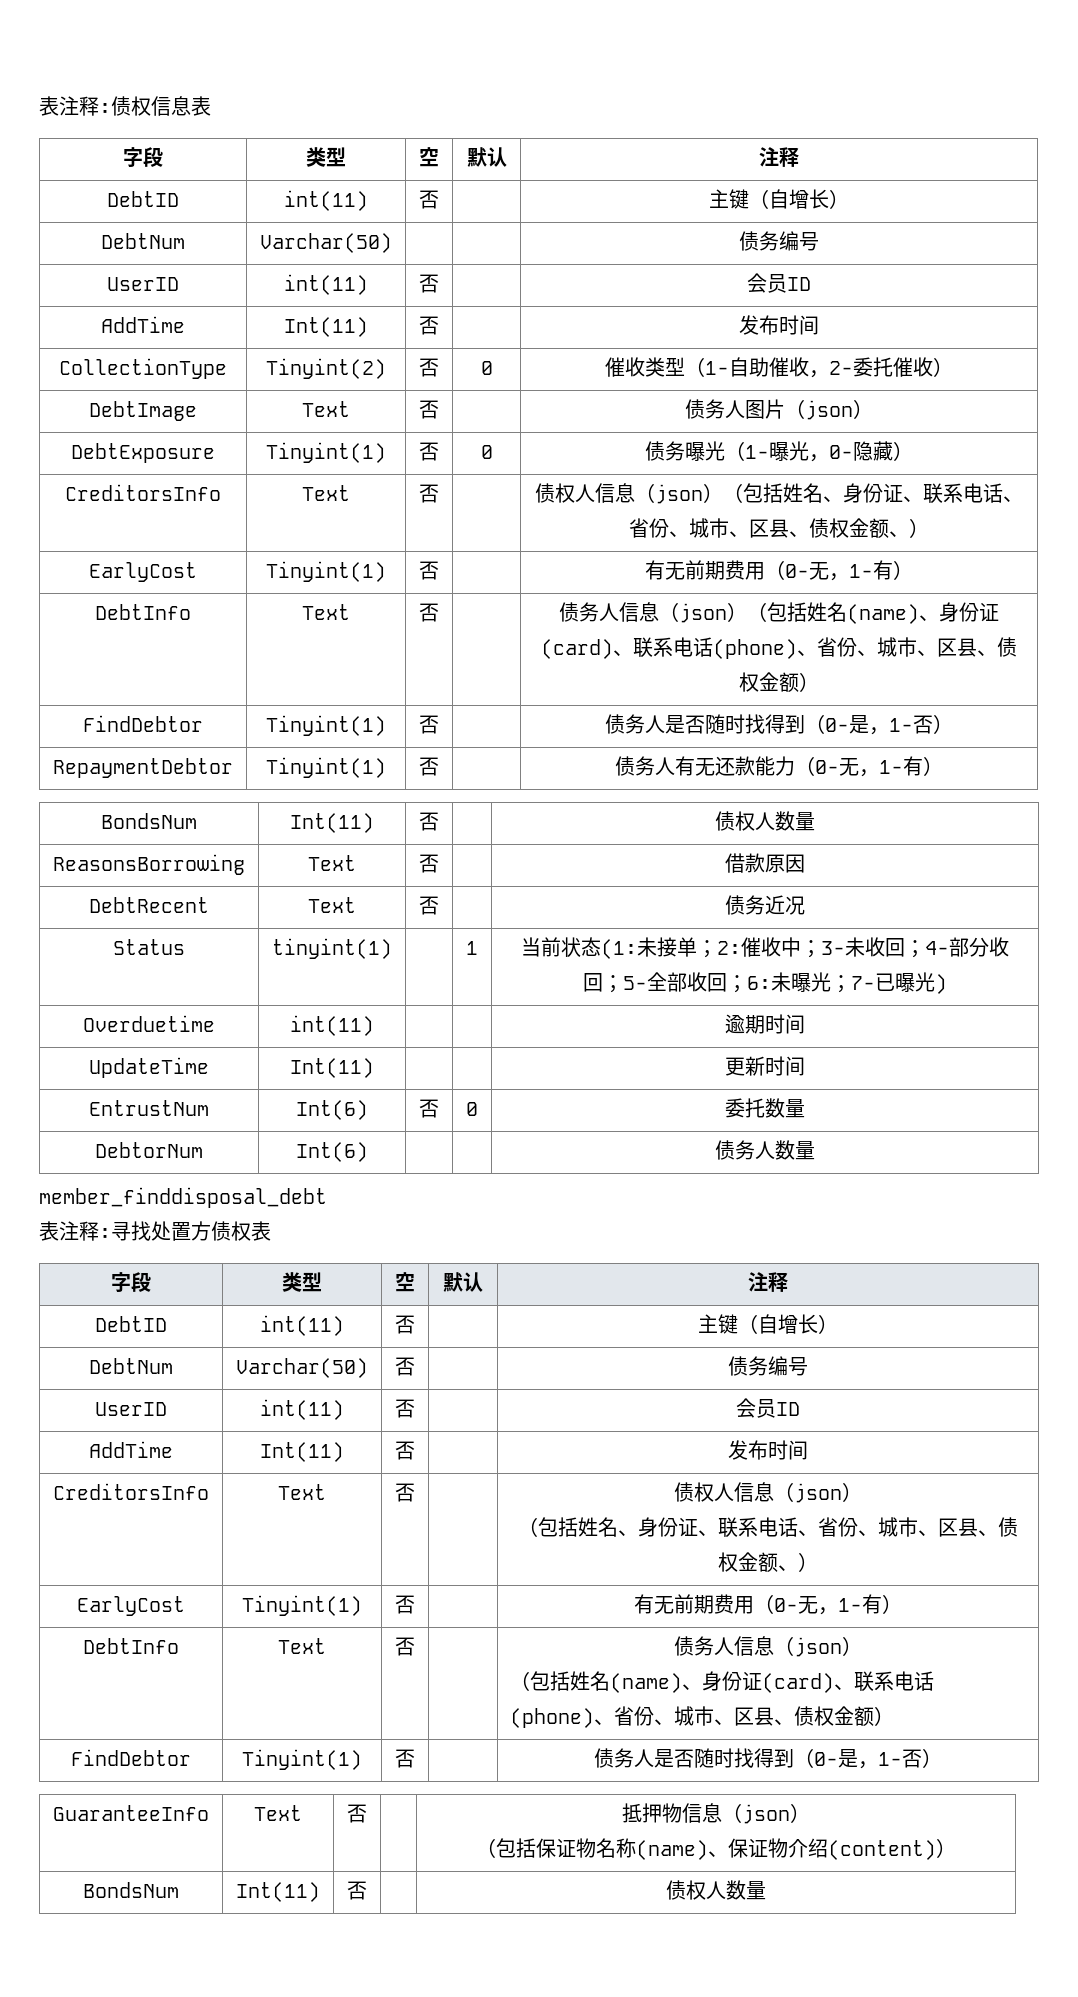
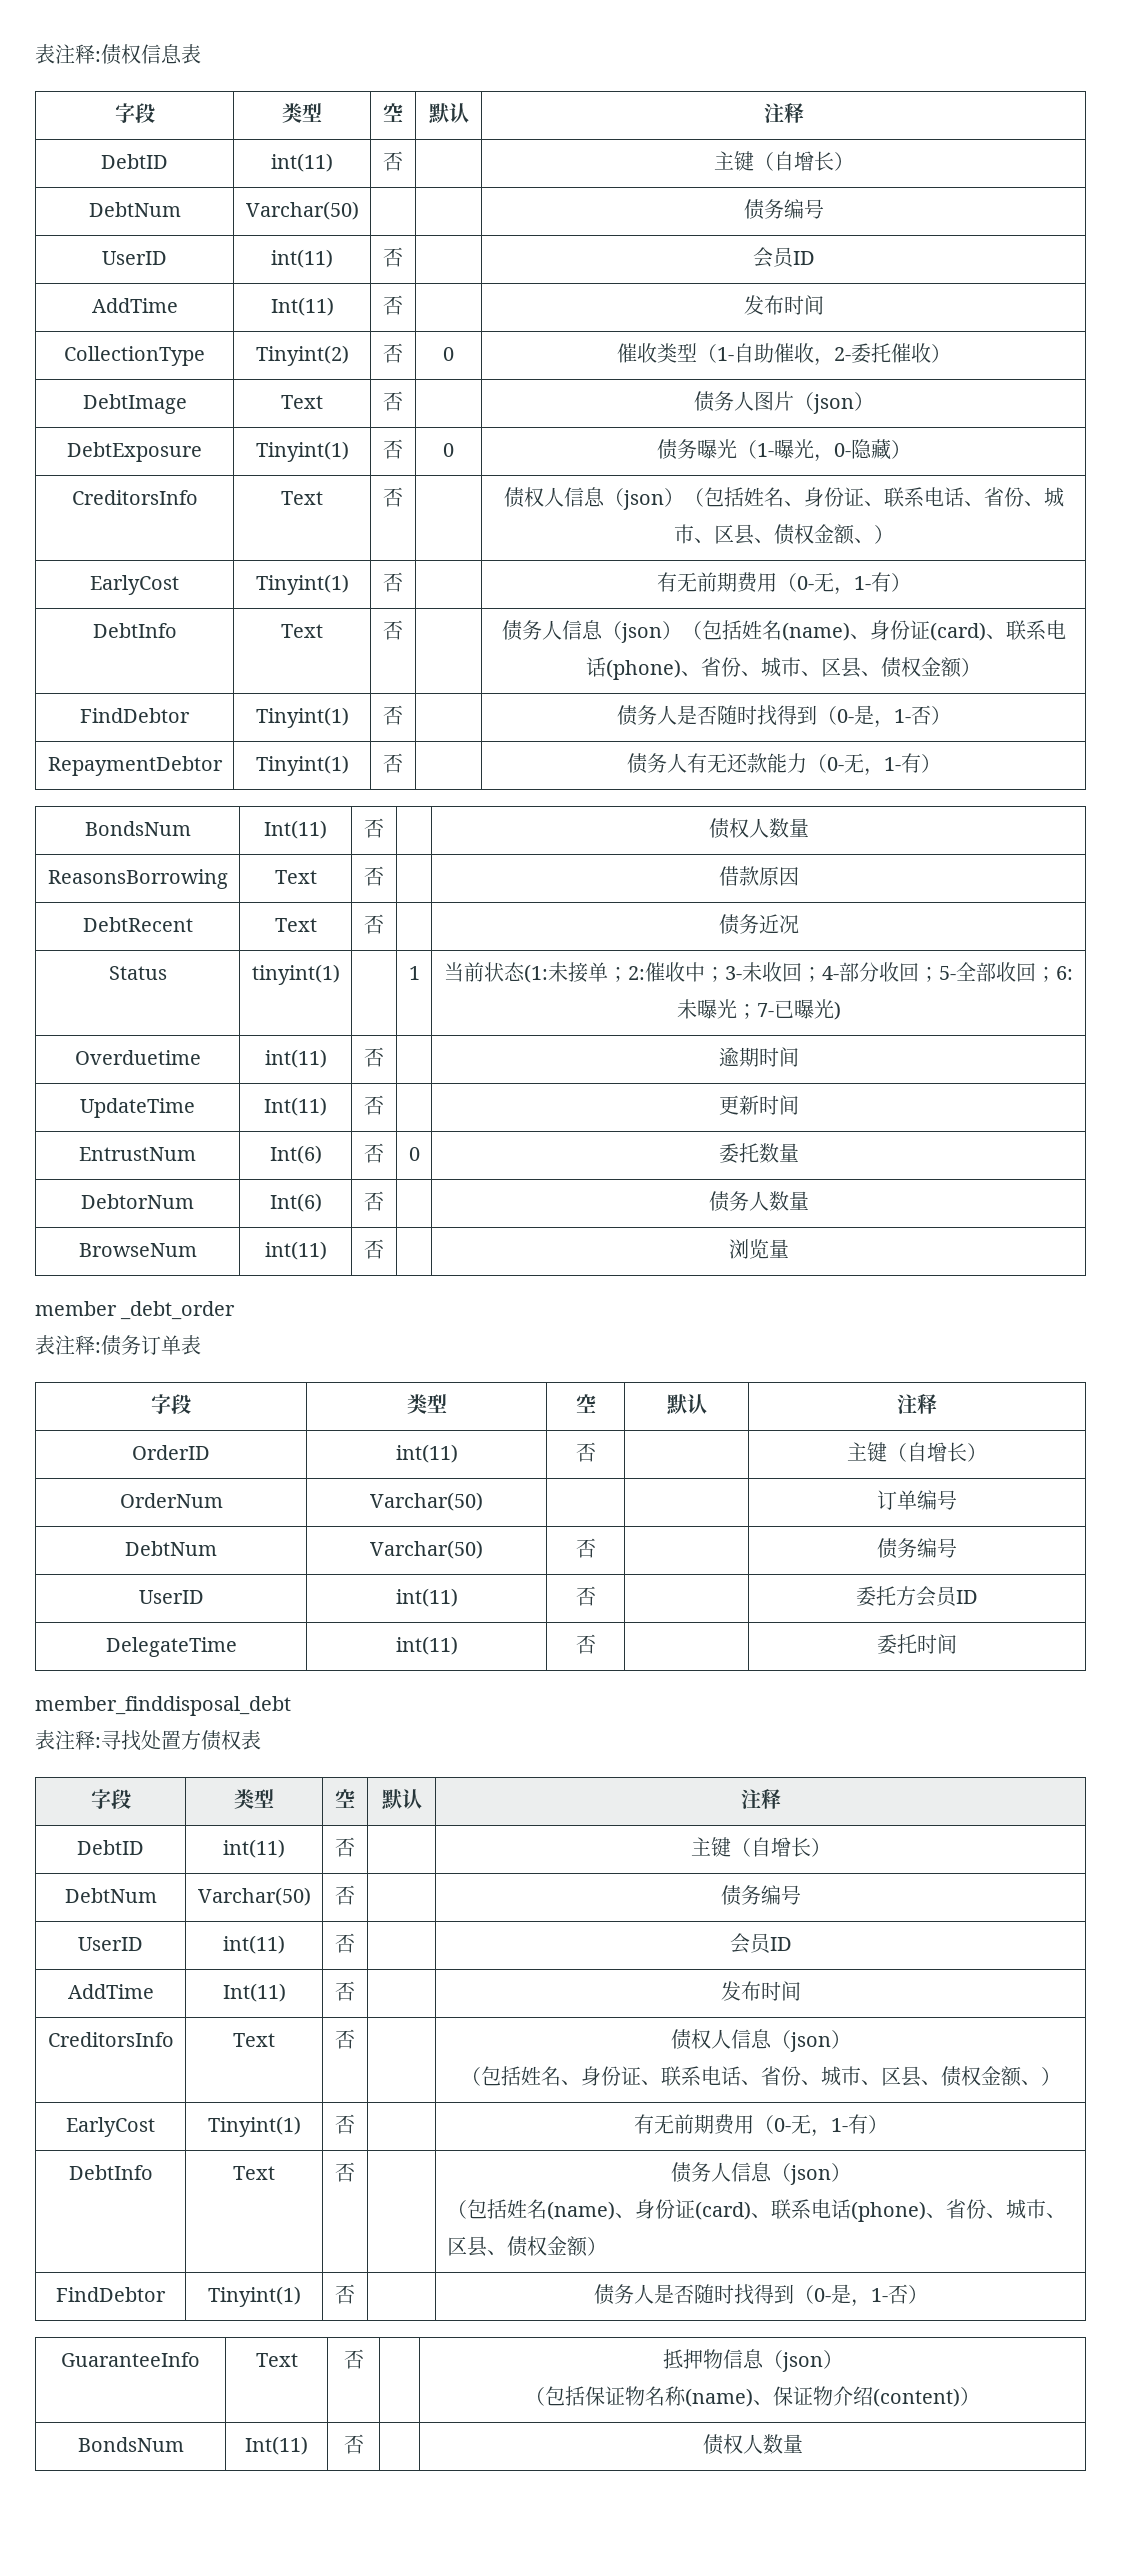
(374, 1025) none -> [364,1047,384,1067] 否
(374, 1068) none -> [364,1095,384,1115] 否
(368, 1152) none -> [364,1191,384,1211] 否
(815, 1150) none -> [78,1243,197,1257] [264,1241,327,1260] [364,1239,384,1259] [728,1239,789,1259] [35,1301,236,1320] [35,1335,201,1356] [151,1394,191,1414] [406,1394,447,1414] [575,1394,596,1413] [666,1394,707,1415] [897,1394,937,1414] [132,1445,210,1460] [395,1444,458,1463] [575,1442,596,1462] [847,1442,987,1462] [119,1493,223,1508] [370,1492,483,1511] [877,1490,957,1510] [125,1541,217,1556] [370,1540,483,1559] [575,1538,596,1558] [877,1538,957,1559] [138,1590,204,1604] [395,1588,458,1607] [575,1586,596,1606] [856,1586,978,1607] [105,1637,237,1657] [395,1636,458,1655] [575,1634,596,1654] [877,1634,957,1655] // BrowseNum | int(11) | 否 | | 浏览量 // member _debt_order // 表注释:债务订单表 // 字段 | 类型 | 空 | 默认 | 注释 // OrderID | int(11) | 否 | | 主键（自增长） // OrderNum | Varchar(50) | | | 订单编号 // DebtNum | Varchar(50) | 否 | | 债务编号 // UserID | int(11) | 否 | | 委托方会员ID // DelegateTime | int(11) | 否 | | 委托时间

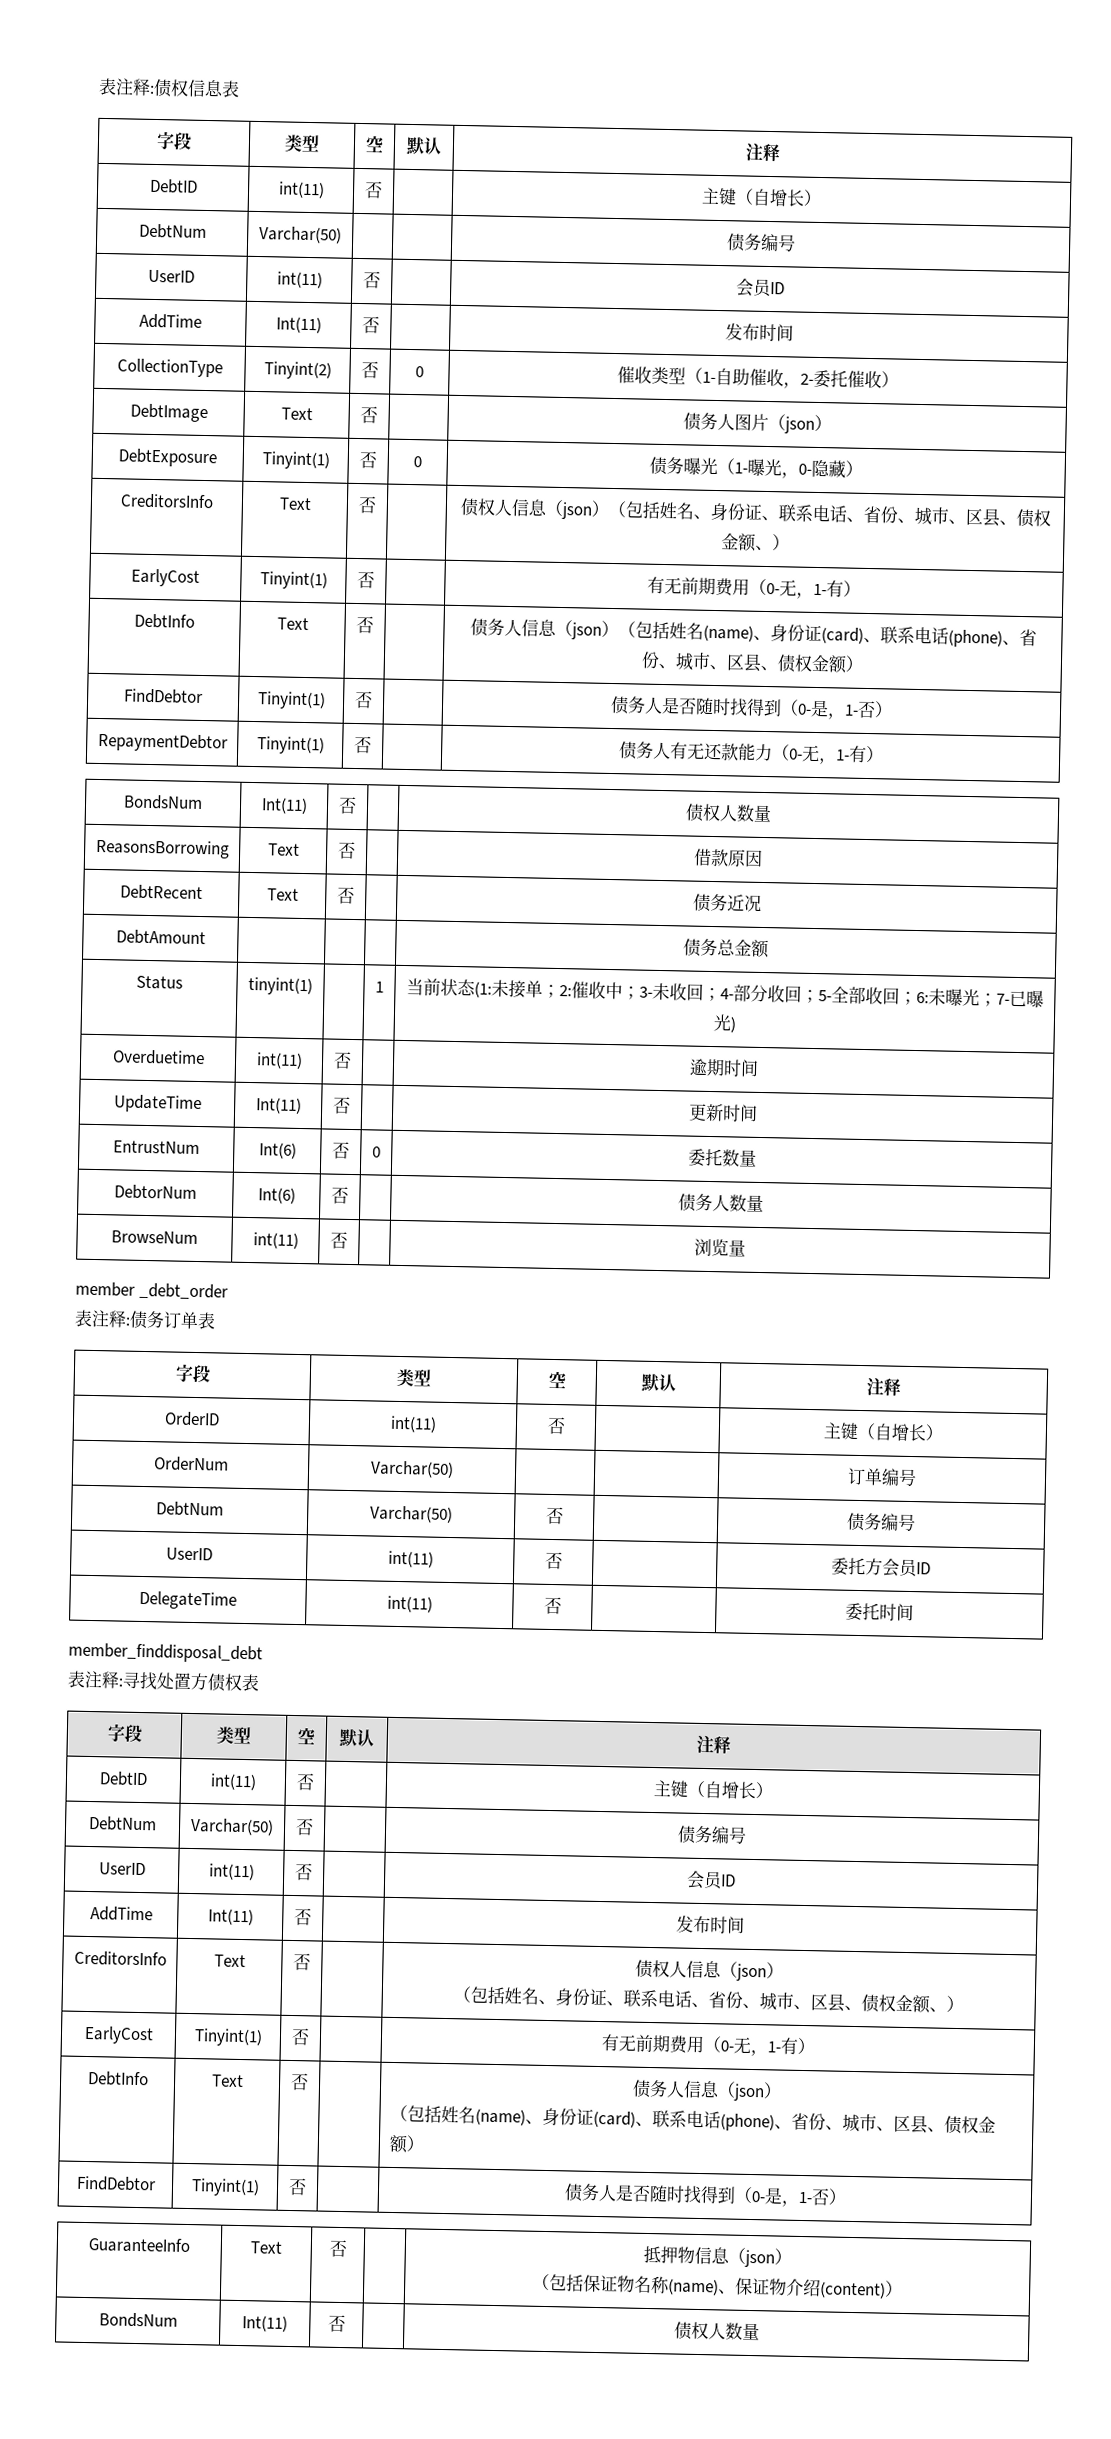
(799, 924) none -> [115,929,206,946] [683,938,770,959] // DebtAmount | | | | 债务总金额

